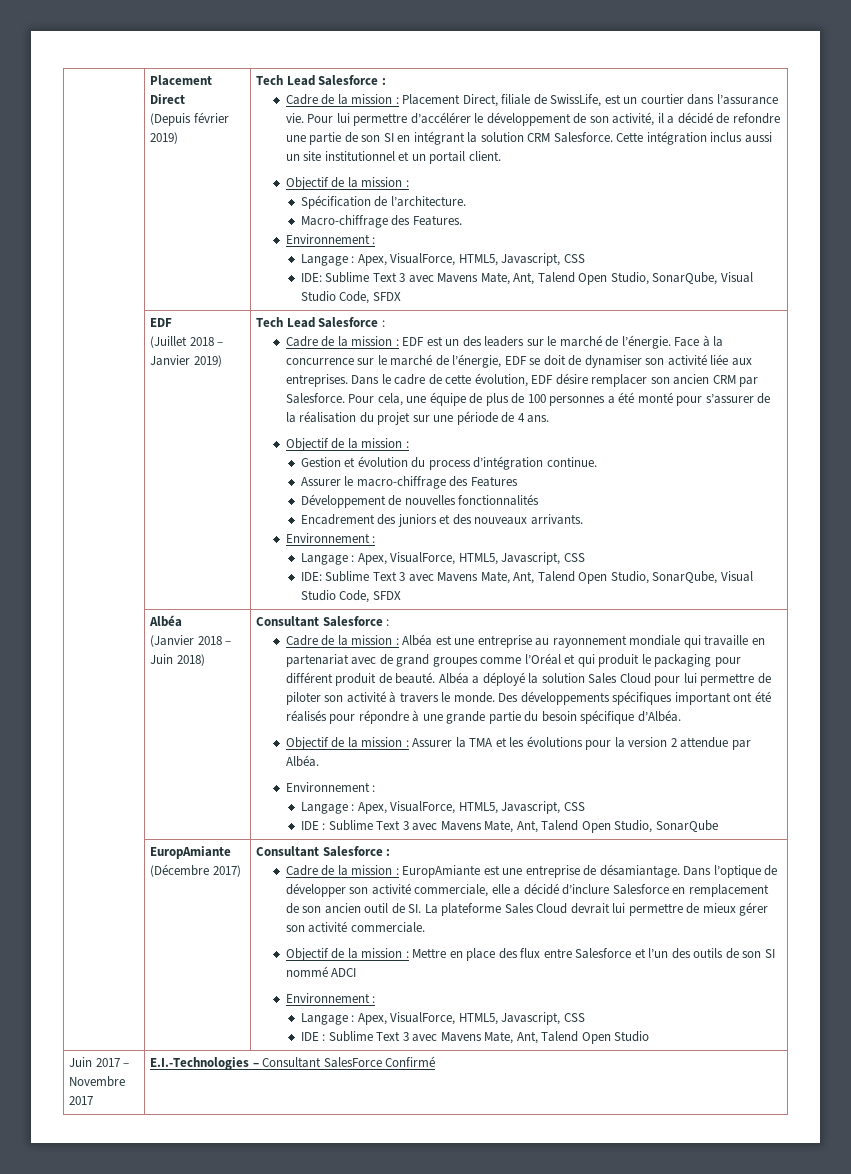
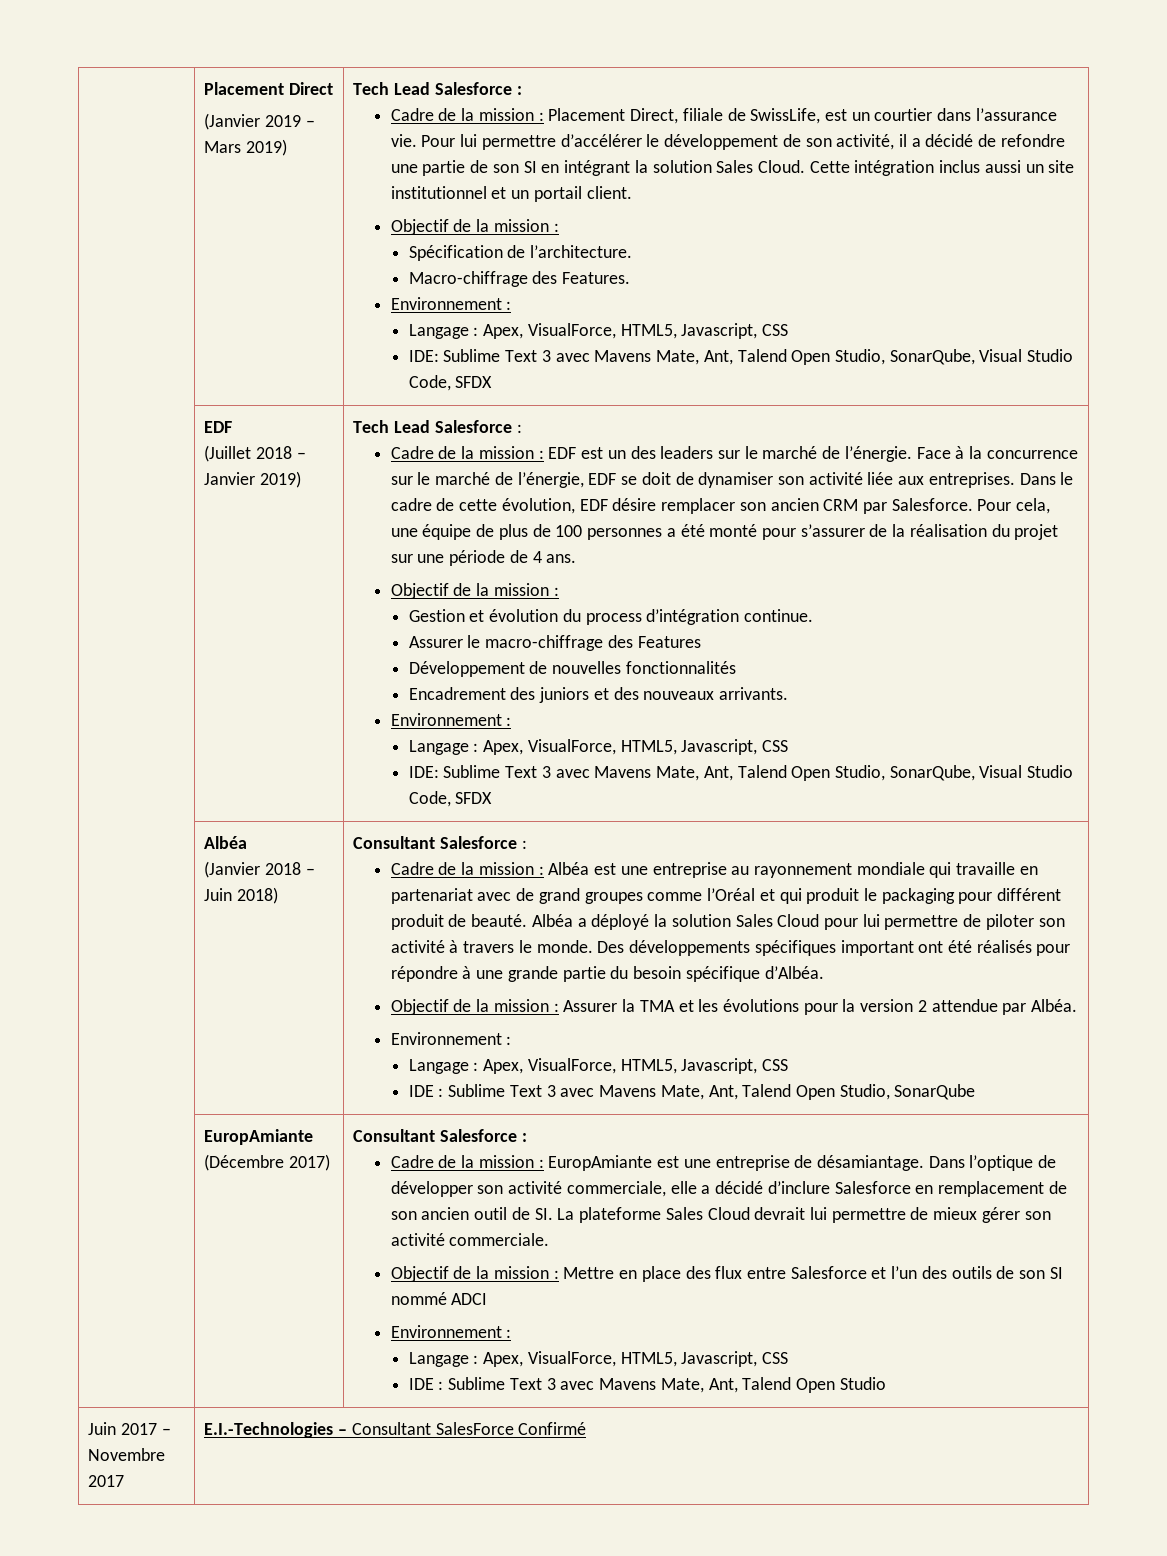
[150,112,229,126] (Depuis février -> [204,113,315,130] [204,141,242,153] (Janvier 2019 – Mars
[527,132,613,143] CRM Salesforce. -> [716,160,805,173] Sales Cloud.

